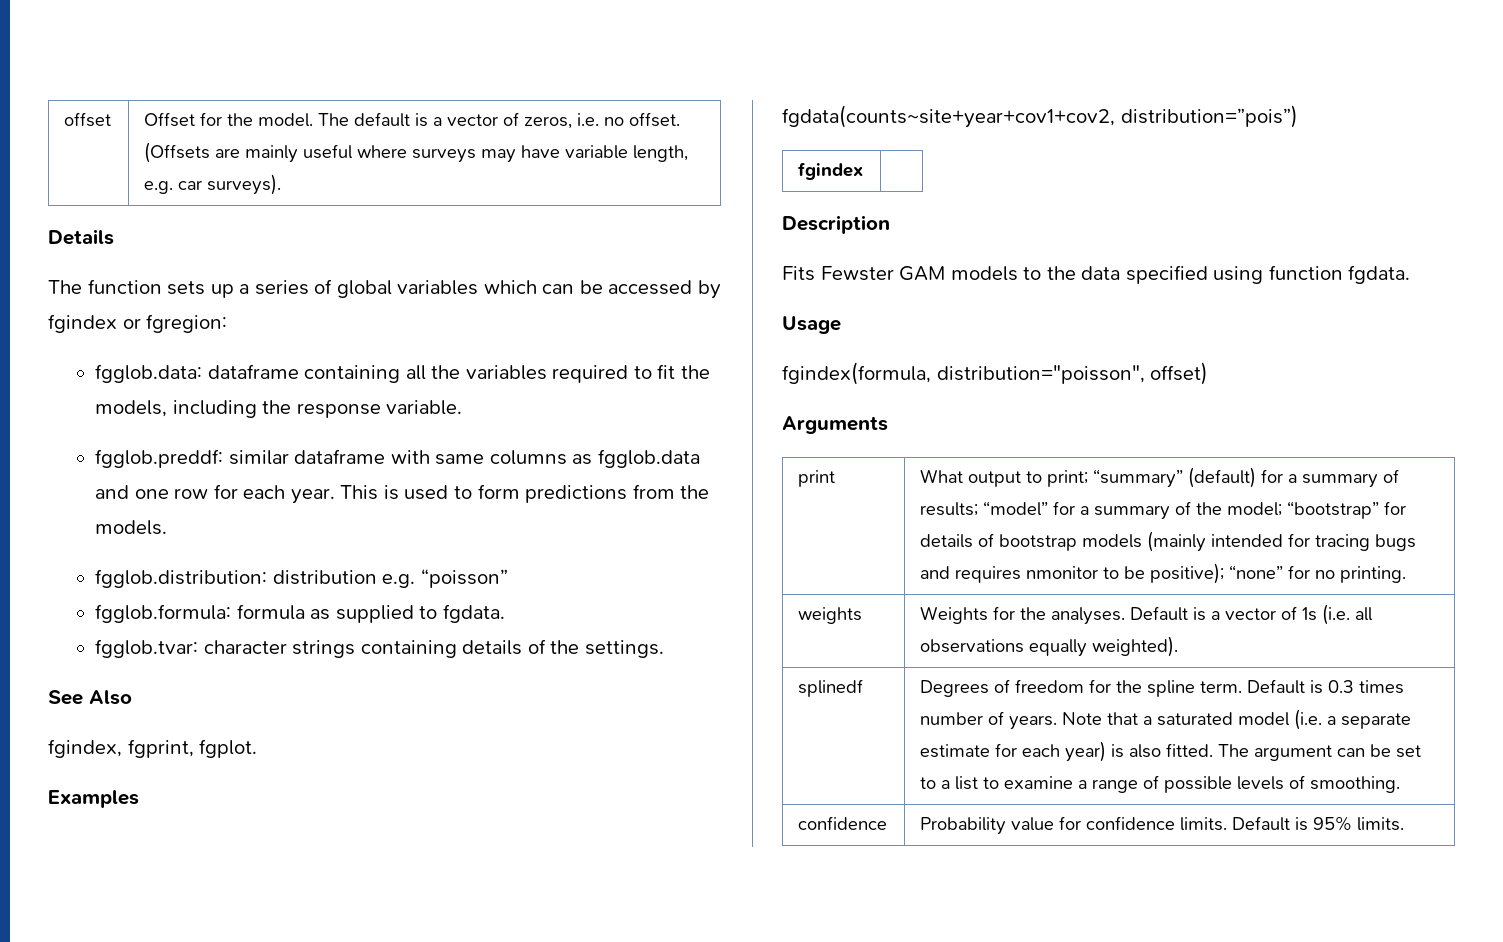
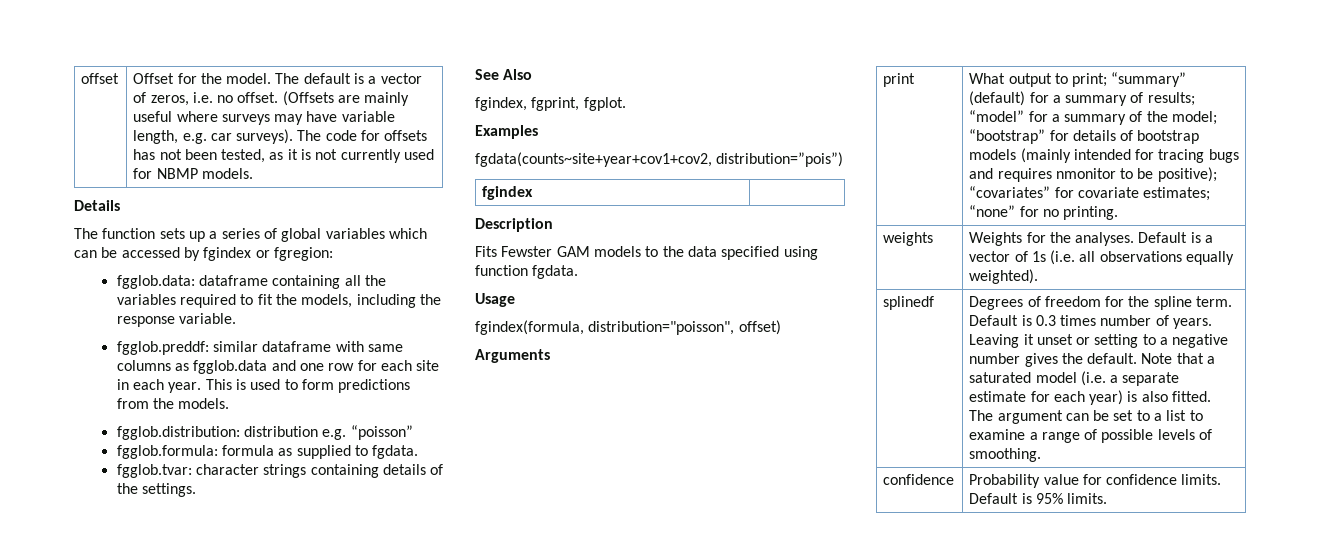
(282, 184) none -> [297,130,428,141] [133,149,435,163] [133,168,253,179] The code for offsets has not been tested, as it is not currently used for NBMP models.
(286, 492) none -> [416,360,440,371] [116,379,164,390] site in each
(1225, 573) none -> [969,186,1211,201] “covariates” for covariate estimates;
(1058, 722) none -> [969,334,1229,348] [969,353,1138,367] Leaving it unset or setting to a negative number gives the default.

